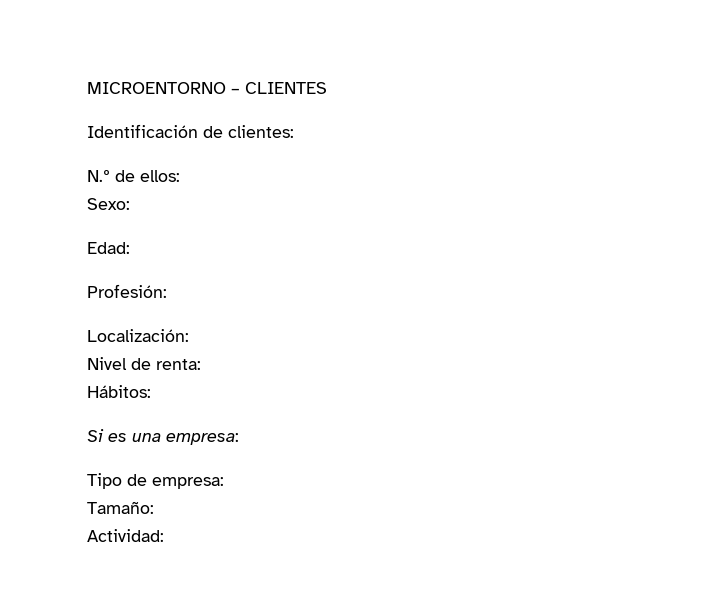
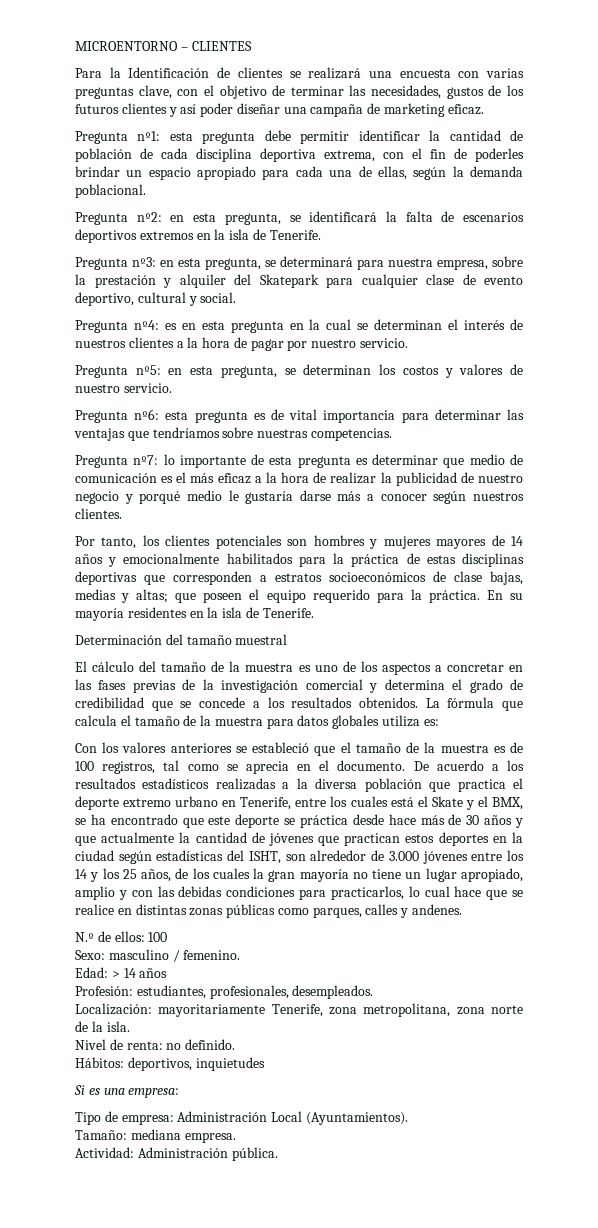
[87,124,294,138] Identificación de clientes: -> [75,67,524,79] [75,85,524,99] [75,103,484,117] [75,130,523,144] [75,148,524,162] [75,166,523,180] [75,184,146,198] [75,211,524,225] [75,229,321,243] [75,256,523,270] [75,274,523,288] [75,292,237,306] [75,319,523,333] [75,337,409,351] [75,364,523,378] [75,383,172,393] [75,409,524,423] [74,427,392,441] [75,454,523,468] [75,472,523,486] [75,490,524,504] [75,508,122,519] [75,535,523,549] [75,553,524,567] [75,571,523,585] [75,589,523,603] [75,607,314,621] [75,634,288,645] [75,661,523,675] [75,679,523,693] [75,697,523,711] [75,715,439,729] [75,742,523,756] [75,760,524,774] [75,778,524,792] [75,796,524,810] [75,814,523,828] [75,832,523,846] [75,850,524,864] [75,868,523,882] [75,886,523,900] [75,904,463,918] Para la Identificación de clientes se realizará una encuesta con varias preguntas clave, con el objetivo de terminar las necesidades, gustos de los futuros clientes y así poder diseñar una campaña de marketing eficaz. // Pregunta nº1: esta pregunta debe permitir identificar la cantidad de población de cada disciplina deportiva extrema, con el fin de poderles brindar un espacio apropiado para cada una de ellas, según la demanda poblacional. // Pregunta nº2: en esta pregunta, se identificará la falta de escenarios deportivos extremos en la isla de Tenerife. // Pregunta nº3: en esta pregunta, se determinará para nuestra empresa, sobre la prestación y alquiler del Skatepark para cualquier clase de evento deportivo, cultural y social. // Pregunta nº4: es en esta pregunta en la cual se determinan el interés de nuestros clientes a la hora de pagar por nuestro servicio. // Pregunta nº5: en esta pregunta, se determinan los costos y valores de nuestro servicio. // Pregunta nº6: esta pregunta es de vital importancia para determinar las ventajas que tendríamos sobre nuestras competencias. // Pregunta nº7: lo importante de esta pregunta es determinar que medio de comunicación es el más eficaz a la hora de realizar la publicidad de nuestro negocio y porqué medio le gustaría darse más a conocer según nuestros clientes. // Por tanto, los clientes potenciales son hombres y mujeres mayores de 14 años y emocionalmente habilitados para la práctica de estas disciplinas deportivas que corresponden a estratos socioeconómicos de clase bajas, medias y altas; que poseen el equipo requerido para la práctica. En su mayoría residentes en la isla de Tenerife. // Determinación del tamaño muestral // El cálculo del tamaño de la muestra es uno de los aspectos a concretar en las fases previas de la investigación comercial y determina el grado de credibilidad que se concede a los resultados obtenidos. La fórmula que calcula el tamaño de la muestra para datos globales utiliza es: // Con los valores anteriores se estableció que el tamaño de la muestra es de 100 registros, tal como se aprecia en el documento. De acuerdo a los resultados estadísticos realizadas a la diversa población que practica el deporte extremo urbano en Tenerife, entre los cuales está el Skate y el BMX, se ha encontrado que este deporte se práctica desde hace más de 30 años y que actualmente la cantidad de jóvenes que practican estos deportes en la ciudad según estadísticas del ISHT, son alrededor de 3.000 jóvenes entre los 14 y los 25 años, de los cuales la gran mayoría no tiene un lugar apropiado, amplio y con las debidas condiciones para practicarlos, lo cual hace que se realice en distintas zonas públicas como parques, calles y andenes.
(180, 176) none -> [148,932,168,942] 100
[87,242,130,254] [87,284,167,298] [87,329,189,342] // Edad: // Profesión: // Localización: -> [108,949,241,962] [75,967,168,978] [75,985,374,999] [75,1003,523,1017] [75,1021,130,1032] masculino / femenino. // Edad: > 14 años // Profesión: estudiantes, profesionales, desempleados. // Localización: mayoritariamente Tenerife, zona metropolitana, zona norte de la isla.
(201, 364) none -> [166,1039,236,1050] no definido.
(151, 391) none -> [127,1057,265,1071] deportivos, inquietudes
(224, 483) none -> [177,1111,408,1125] Administración Local (Ayuntamientos).
(154, 507) none -> [130,1129,236,1143] mediana empresa.
(164, 535) none -> [137,1147,278,1161] Administración pública.

